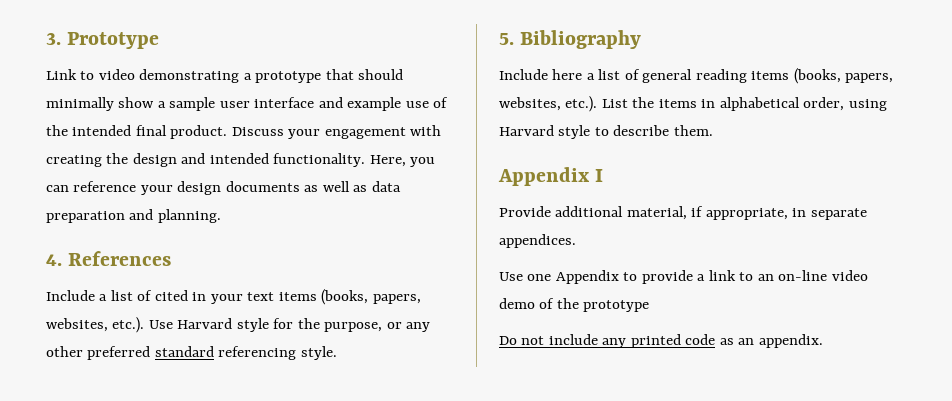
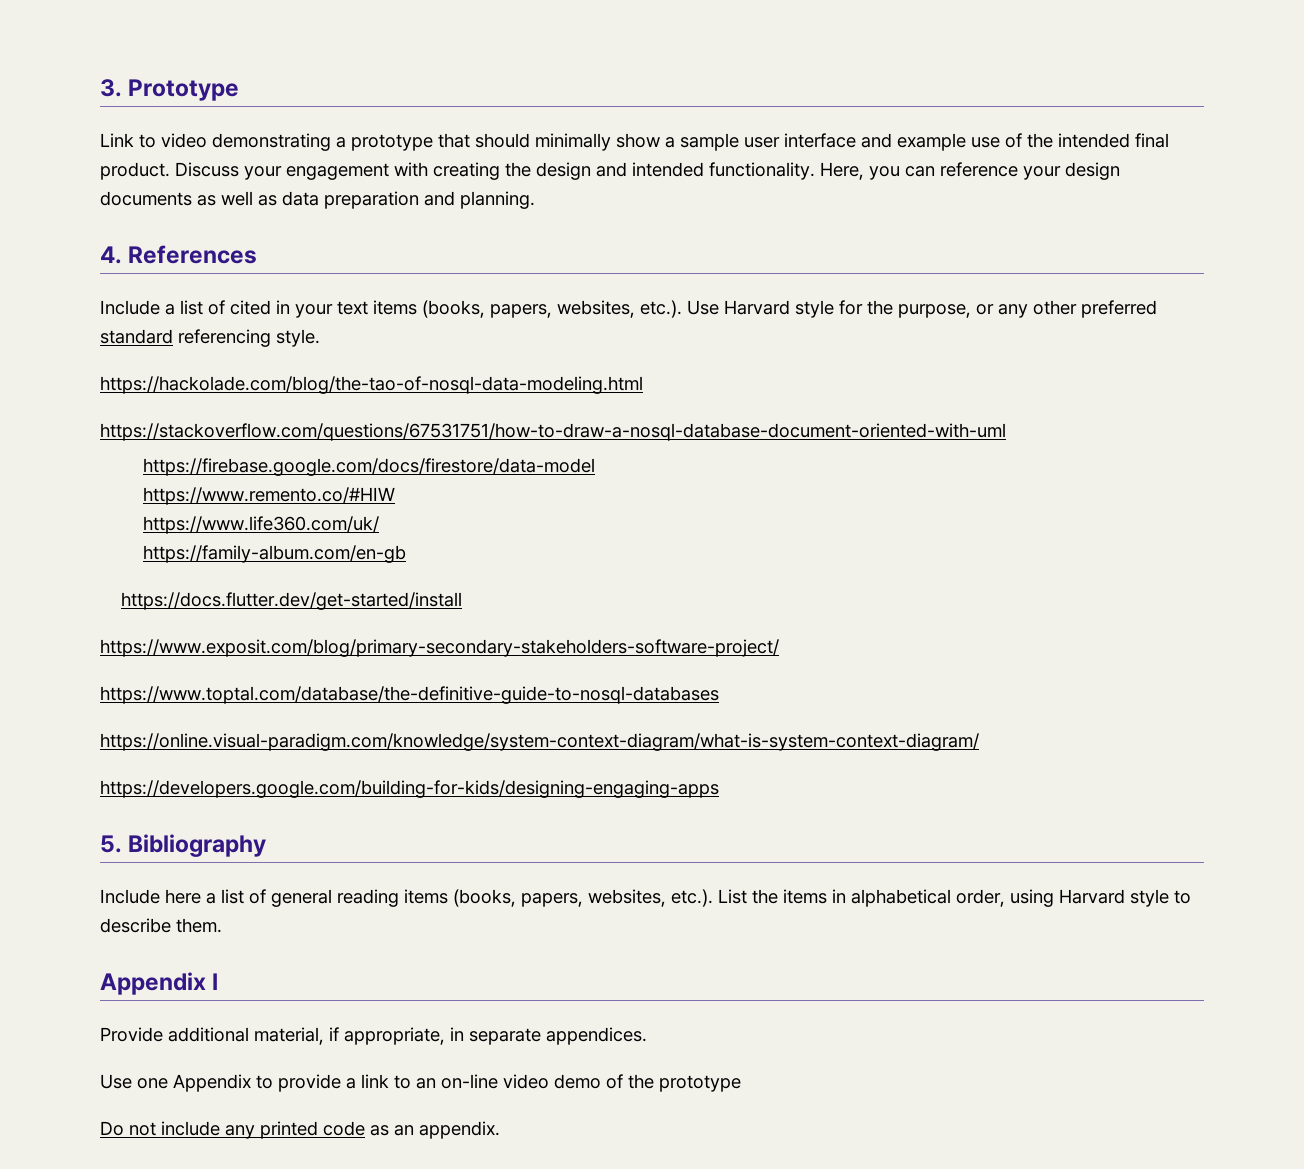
(337, 353) none -> [100,376,643,394] [100,423,1006,441] [142,458,595,476] [142,487,395,505] [142,516,379,534] [142,545,406,563] [121,592,463,610] [100,639,779,657] [100,686,719,704] [100,733,979,751] [100,780,719,798] // https://hackolade.com/blog/the-tao-of-nosql-data-modeling.html // https://stackoverflow.com/questions/67531751/how-to-draw-a-nosql-database-document-oriented-with-uml // https://firebase.google.com/docs/firestore/data-model // https://www.remento.co/#HIW // https://www.life360.com/uk/ // https://family-album.com/en-gb // https://docs.flutter.dev/get-started/install // https://www.exposit.com/blog/primary-secondary-stakeholders-software-project/ // https://www.toptal.com/database/the-definitive-guide-to-nosql-databases // https://online.visual-paradigm.com/knowledge/system-context-diagram/what-is-system-context-diagram/ // https://developers.google.com/building-for-kids/designing-engaging-apps

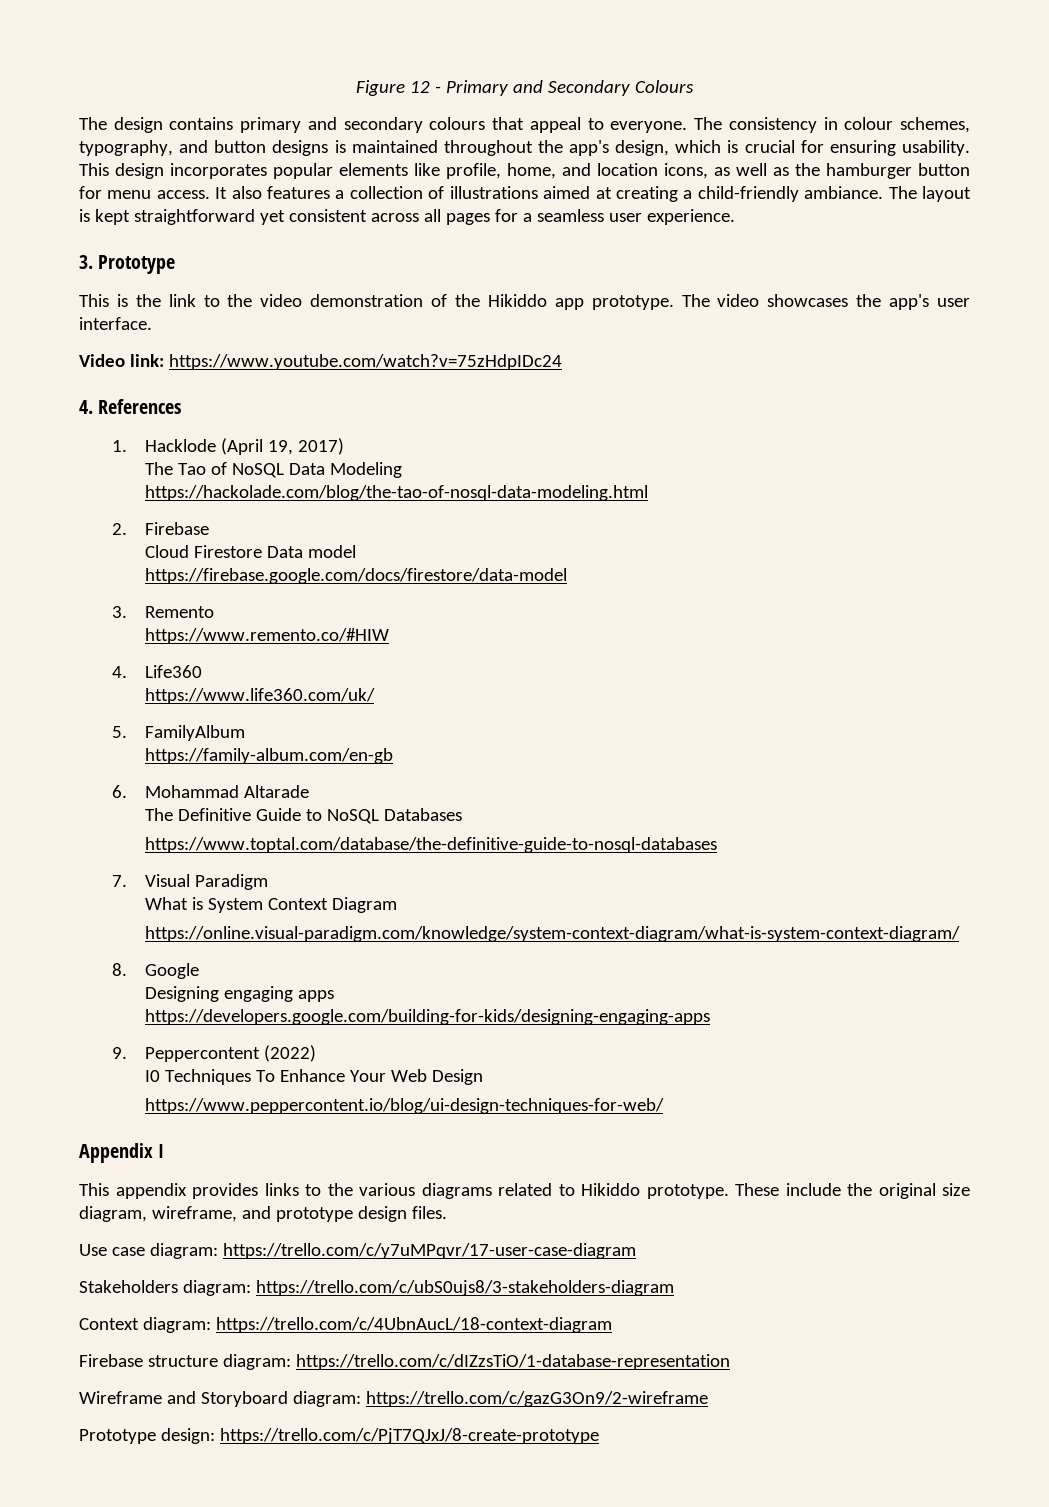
[100,79,240,101] [100,133,1169,151] [100,162,1120,180] [100,191,535,209] [100,245,258,264] [100,300,1157,318] [100,329,320,347] [100,376,643,394] [100,423,1006,441] 3. Prototype // Link to video demonstrating a prototype that should minimally show a sample user interface and example use of the intended final product. Discuss your engagement with creating the design and intended functionality. Here, you can reference your design documents as well as data preparation and planning. // 4. References // Include a list of cited in your text items (books, papers, websites, etc.). Use Harvard style for the purpose, or any other preferred standard referencing style. // https://hackolade.com/blog/the-tao-of-nosql-data-modeling.html // https://stackoverflow.com/questions/67531751/how-to-draw-a-nosql-database-document-oriented-with-uml -> [356,80,694,96] [79,117,971,133] [79,140,970,156] [79,163,970,179] [79,186,971,202] [79,209,735,225] [79,255,176,274] [79,294,971,310] [79,317,152,330] [79,354,562,370] [79,399,182,414] [111,438,344,455] [144,462,402,478] [144,485,648,501] [111,522,209,535] [144,545,356,558] Figure 12 - Primary and Secondary Colours // The design contains primary and secondary colours that appeal to everyone. The consistency in colour schemes, typography, and button designs is maintained throughout the app's design, which is crucial for ensuring usability. This design incorporates popular elements like profile, home, and location icons, as well as the hamburger button for menu access. It also features a collection of illustrations aimed at creating a child-friendly ambiance. The layout is kept straightforward yet consistent across all pages for a seamless user experience. // 3. Prototype // This is the link to the video demonstration of the Hikiddo app prototype. The video showcases the app's user interface. // Video link: https://www.youtube.com/watch?v=75zHdpIDc24 // 4. References // 1. Hacklode (April 19, 2017) // The Tao of NoSQL Data Modeling // https://hackolade.com/blog/the-tao-of-nosql-data-modeling.html // 2. Firebase // Cloud Firestore Data model
(595, 467) none -> [111,606,214,618] // 3. Remento
(395, 496) none -> [111,665,202,678] // 4. Life360
(379, 525) none -> [111,725,245,741] // 5. FamilyAlbum
[121,592,463,610] [100,639,779,657] [100,686,719,704] [100,733,979,751] [100,780,719,798] [100,834,267,857] [100,889,1191,907] [100,918,222,933] [100,972,219,995] [100,1027,647,1045] [100,1074,741,1092] [100,1121,500,1139] https://docs.flutter.dev/get-started/install // https://www.exposit.com/blog/primary-secondary-stakeholders-software-project/ // https://www.toptal.com/database/the-definitive-guide-to-nosql-databases // https://online.visual-paradigm.com/knowledge/system-context-diagram/what-is-system-context-diagram/ // https://developers.google.com/building-for-kids/designing-engaging-apps // 5. Bibliography // Include here a list of general reading items (books, papers, websites, etc.). List the items in alphabetical order, using Harvard style to describe them. // Appendix I // Provide additional material, if appropriate, in separate appendices. // Use one Appendix to provide a link to an on-line video demo of the prototype // Do not include any printed code as an appendix. -> [111,785,309,798] [144,808,462,824] [144,837,717,853] [111,874,268,890] [144,897,397,913] [144,926,960,942] [111,963,199,979] [144,986,334,1002] [144,1009,710,1025] [111,1045,316,1062] [144,1069,483,1085] [144,1098,664,1114] [79,1143,165,1163] [79,1183,970,1199] [79,1206,447,1222] [79,1243,636,1259] [79,1280,674,1296] [79,1317,612,1333] [79,1354,730,1370] [79,1391,708,1407] [79,1428,599,1444] 6. Mohammad Altarade // The Definitive Guide to NoSQL Databases // https://www.toptal.com/database/the-definitive-guide-to-nosql-databases // 7. Visual Paradigm // What is System Context Diagram // https://online.visual-paradigm.com/knowledge/system-context-diagram/what-is-system-context-diagram/ // 8. Google // Designing engaging apps // https://developers.google.com/building-for-kids/designing-engaging-apps // 9. Peppercontent (2022) // I0 Techniques To Enhance Your Web Design // https://www.peppercontent.io/blog/ui-design-techniques-for-web/ // Appendix I // This appendix provides links to the various diagrams related to Hikiddo prototype. These include the original size diagram, wireframe, and prototype design files. // Use case diagram: https://trello.com/c/y7uMPqvr/17-user-case-diagram // Stakeholders diagram: https://trello.com/c/ubS0ujs8/3-stakeholders-diagram // Context diagram: https://trello.com/c/4UbnAucL/18-context-diagram // Firebase structure diagram: https://trello.com/c/dIZzsTiO/1-database-representation // Wireframe and Storyboard diagram: https://trello.com/c/gazG3On9/2-wireframe // Prototype design: https://trello.com/c/PjT7QJxJ/8-create-prototype

